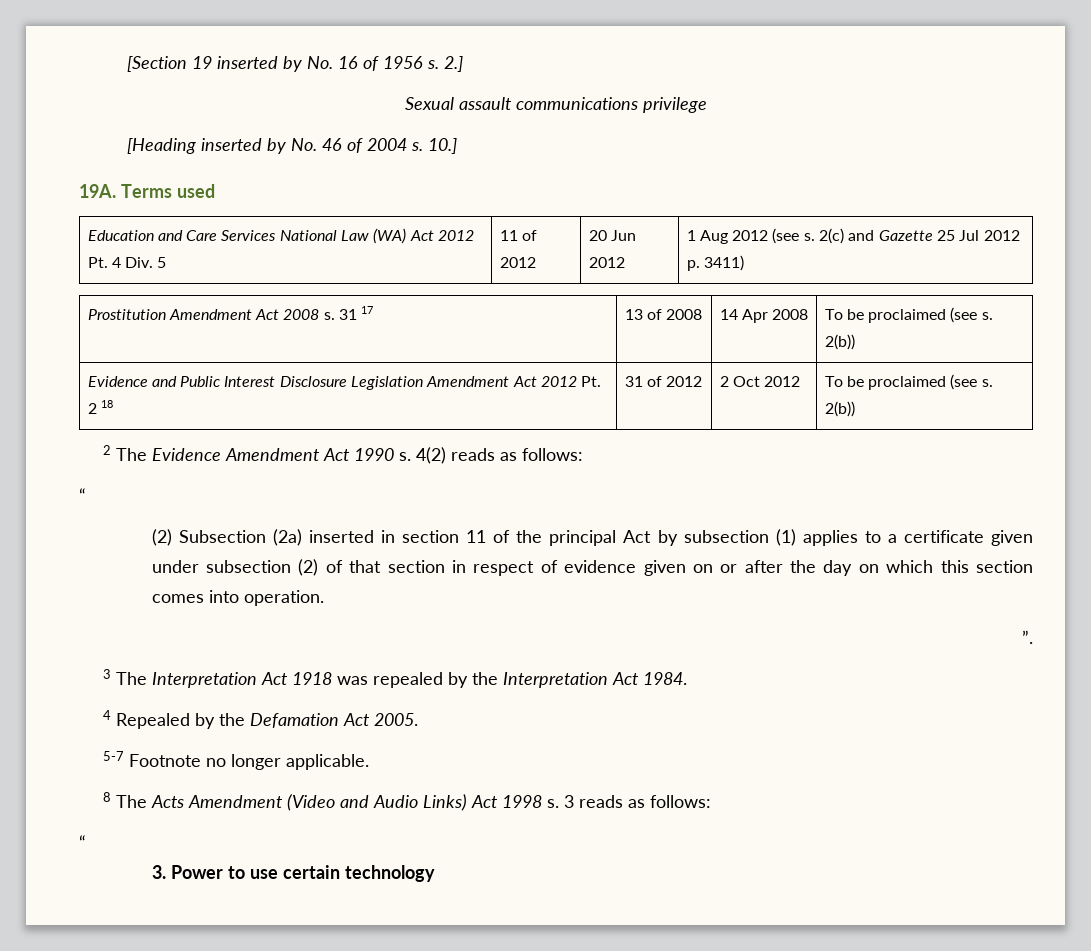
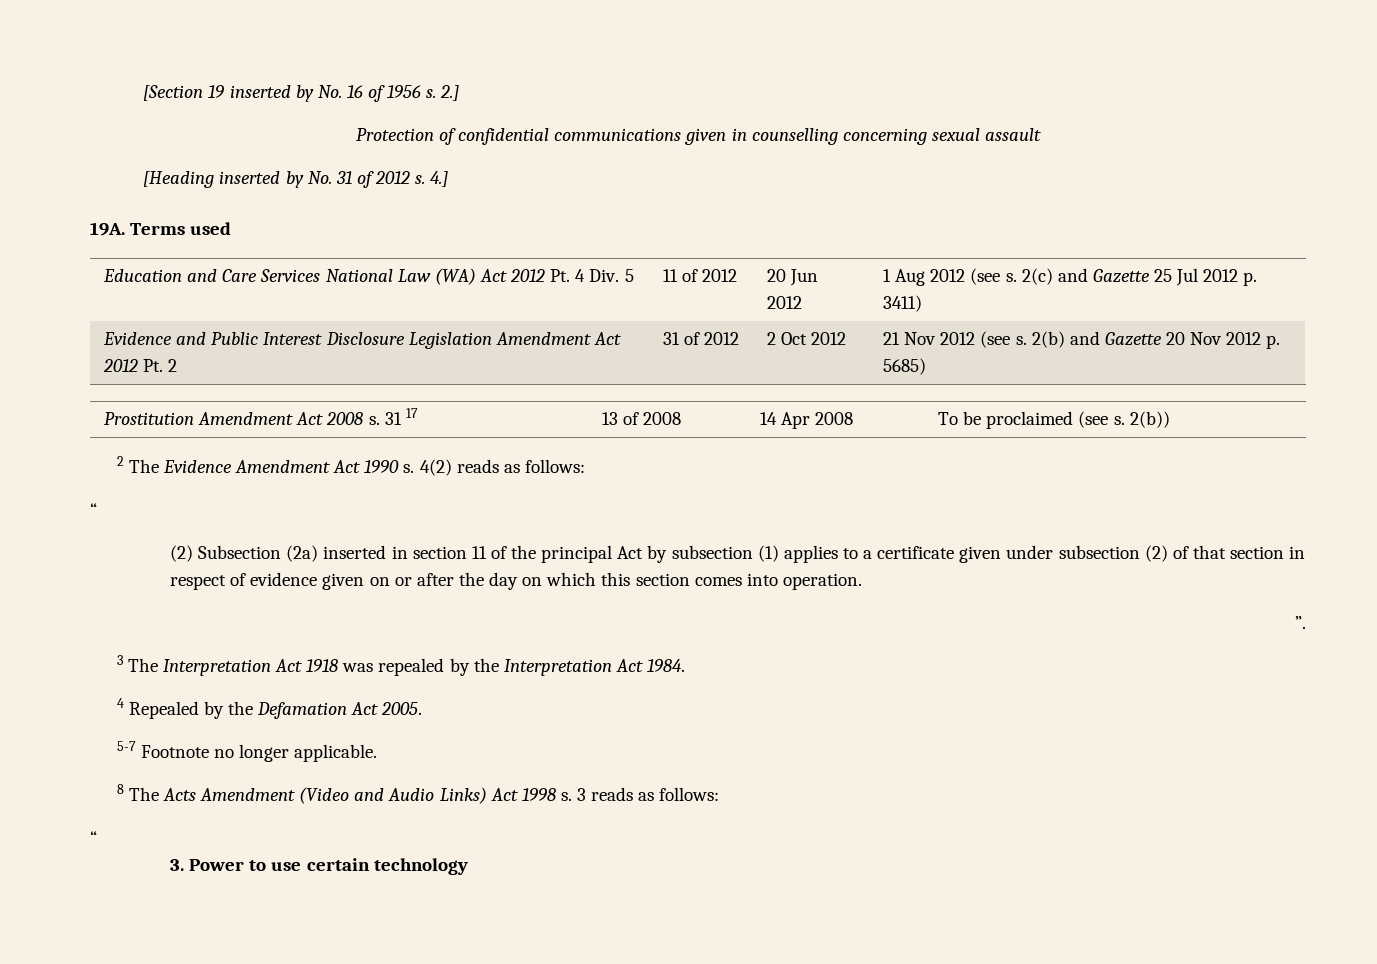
[405,97,454,110] Sexual -> [355,128,980,145] Protection of confidential communications given in counselling concerning sexual
[516,97,707,113] communications privilege -> (1042, 134) none
[322,138,458,154] 46 of 2004 s. 10.] -> [335,171,449,188] 31 of 2012 s. 4.]
(744, 263) none -> [103,332,621,349] [103,359,178,372] [663,332,740,345] [767,332,847,345] [883,331,1281,349] [883,358,927,375] // Evidence and Public Interest Disclosure Legislation Amendment Act 2012 Pt. 2 | 31 of 2012 | 2 Oct 2012 | 21 Nov 2012 (see s. 2(b) and Gazette 20 Nov 2012 p. 5685)
[87,376,602,390] [87,400,113,414] [624,376,703,387] [719,376,801,387] [824,374,993,390] [824,401,855,417] // Evidence and Public Interest Disclosure Legislation Amendment Act 2012 Pt. 2 18 | 31 of 2012 | 2 Oct 2012 | To be proclaimed (see s. 2(b)) -> (1170, 419) none

